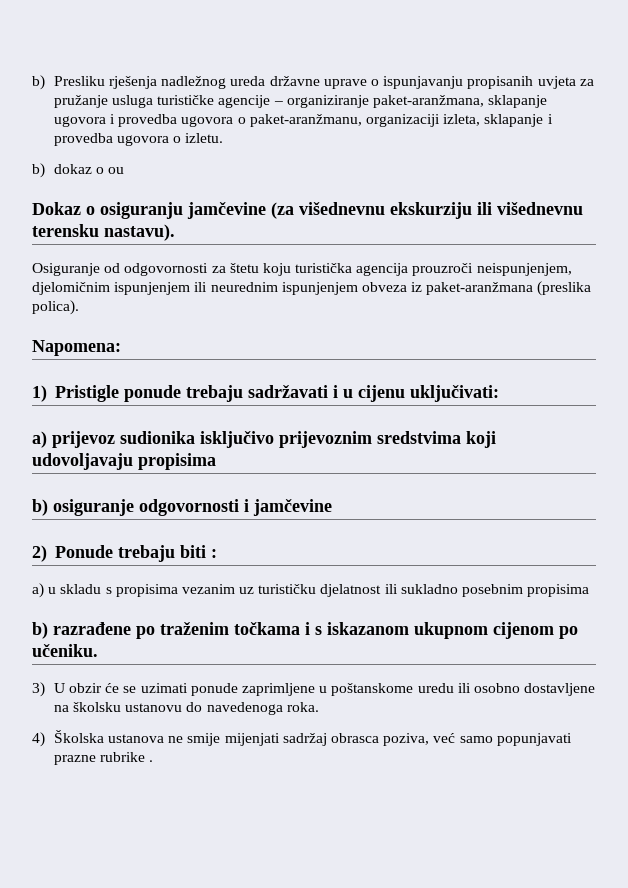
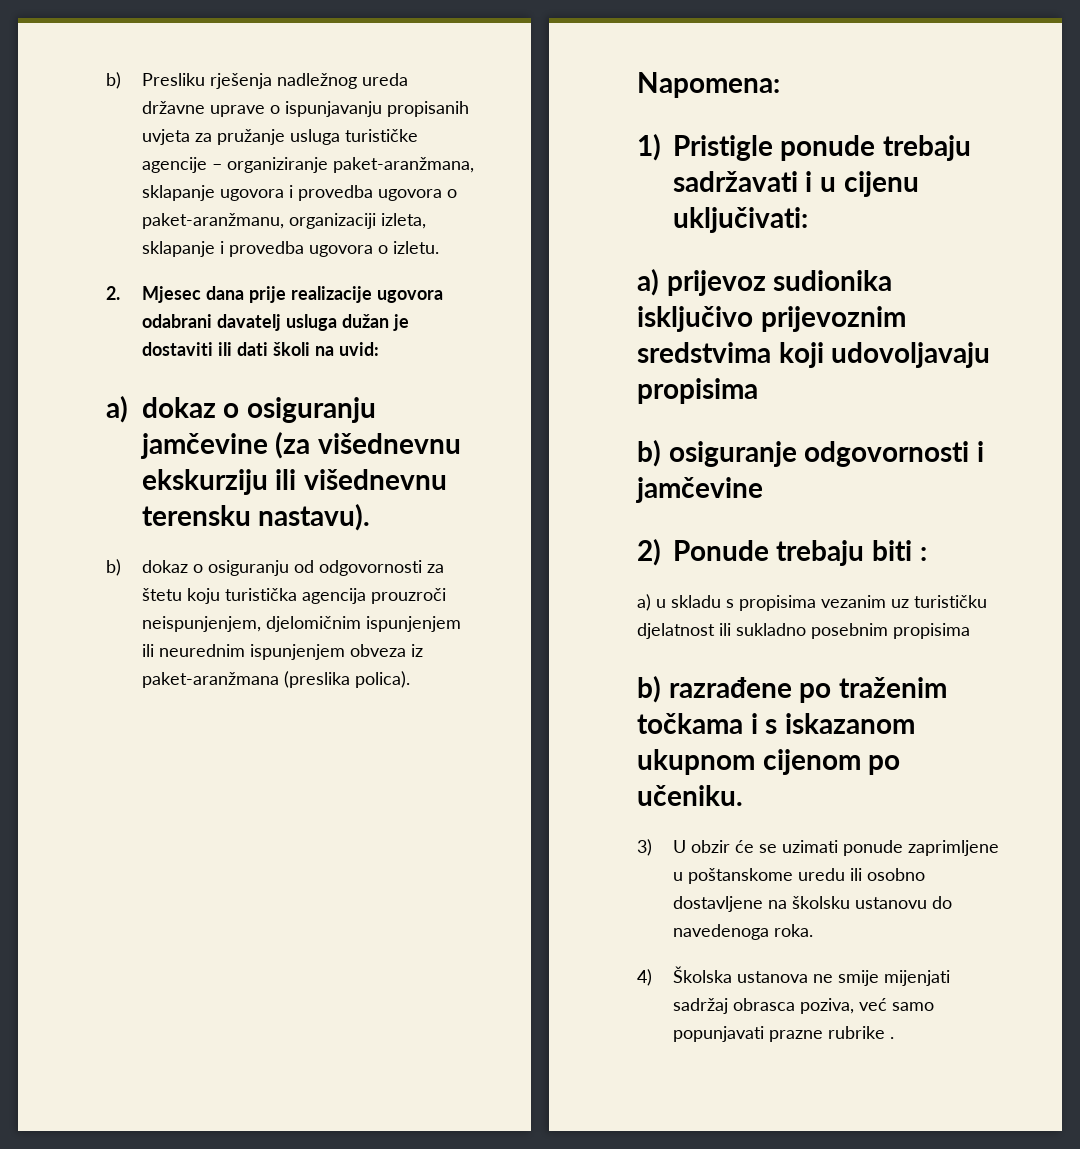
[32,163,125,178] [32,202,81,215] b) dokaz o ou // Dokaz -> [106,286,443,303] [141,314,409,331] [141,342,379,356] [106,396,216,423] 2. Mjesec dana prije realizacije ugovora odabrani davatelj usluga dužan je dostaviti ili dati školi na uvid: // a) dokaz
[32,263,100,276] Osiguranje -> [106,559,289,576] b) dokaz o osiguranju

